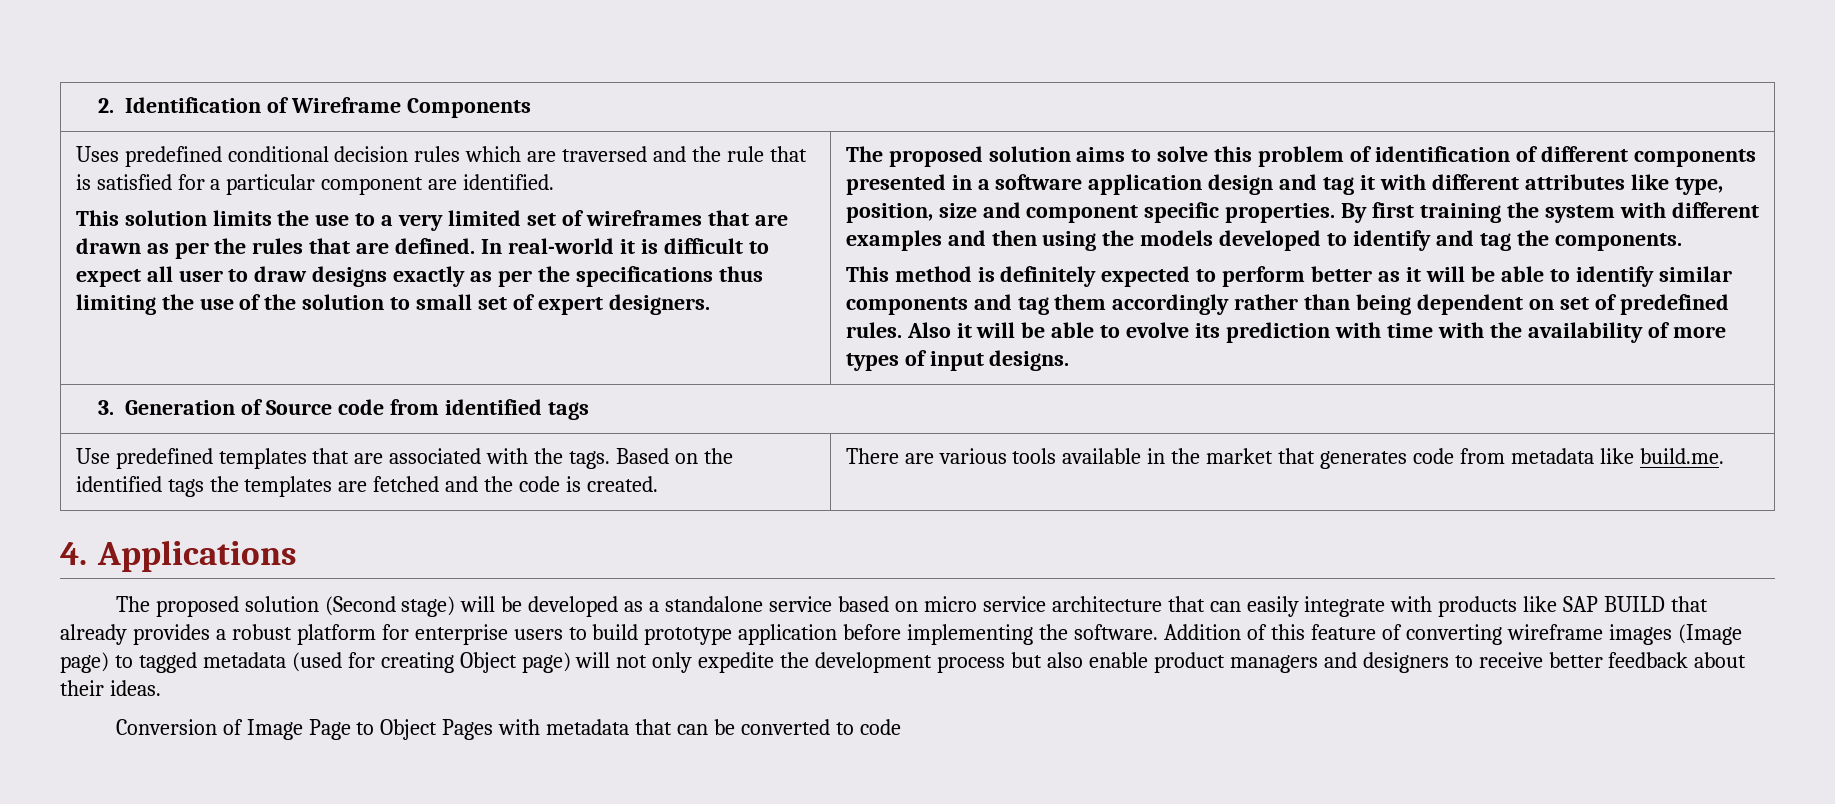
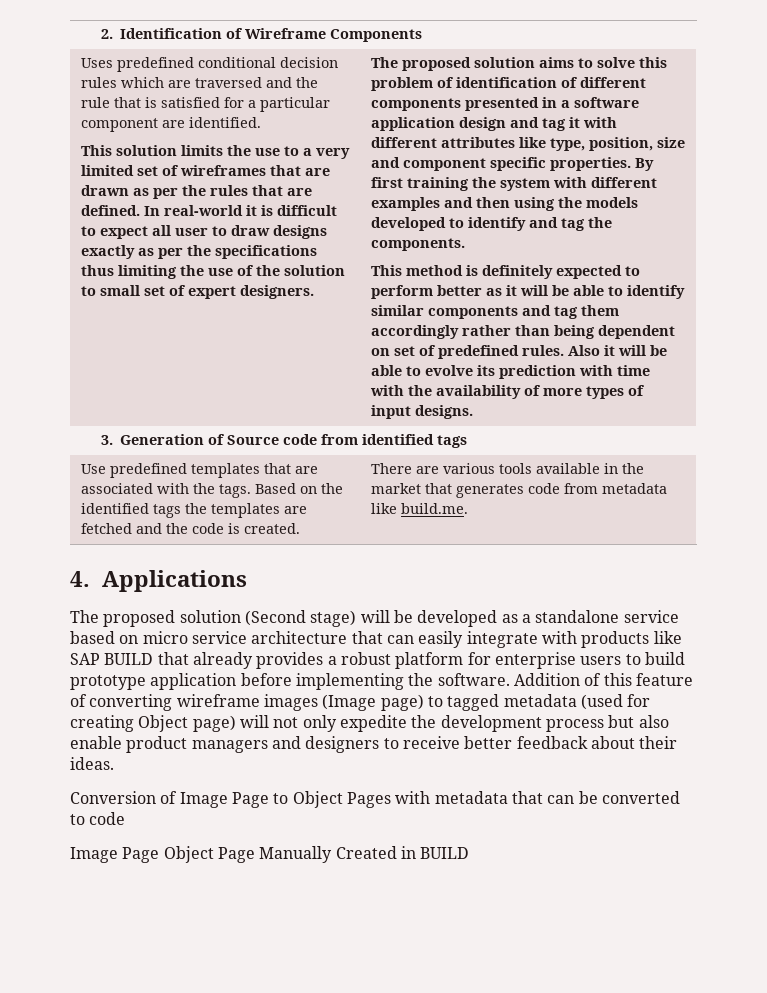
(901, 727) none -> [70,846,470,863] // Image Page Object Page Manually Created in BUILD

